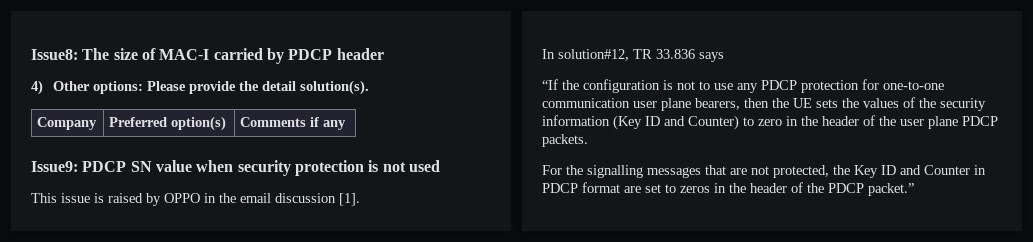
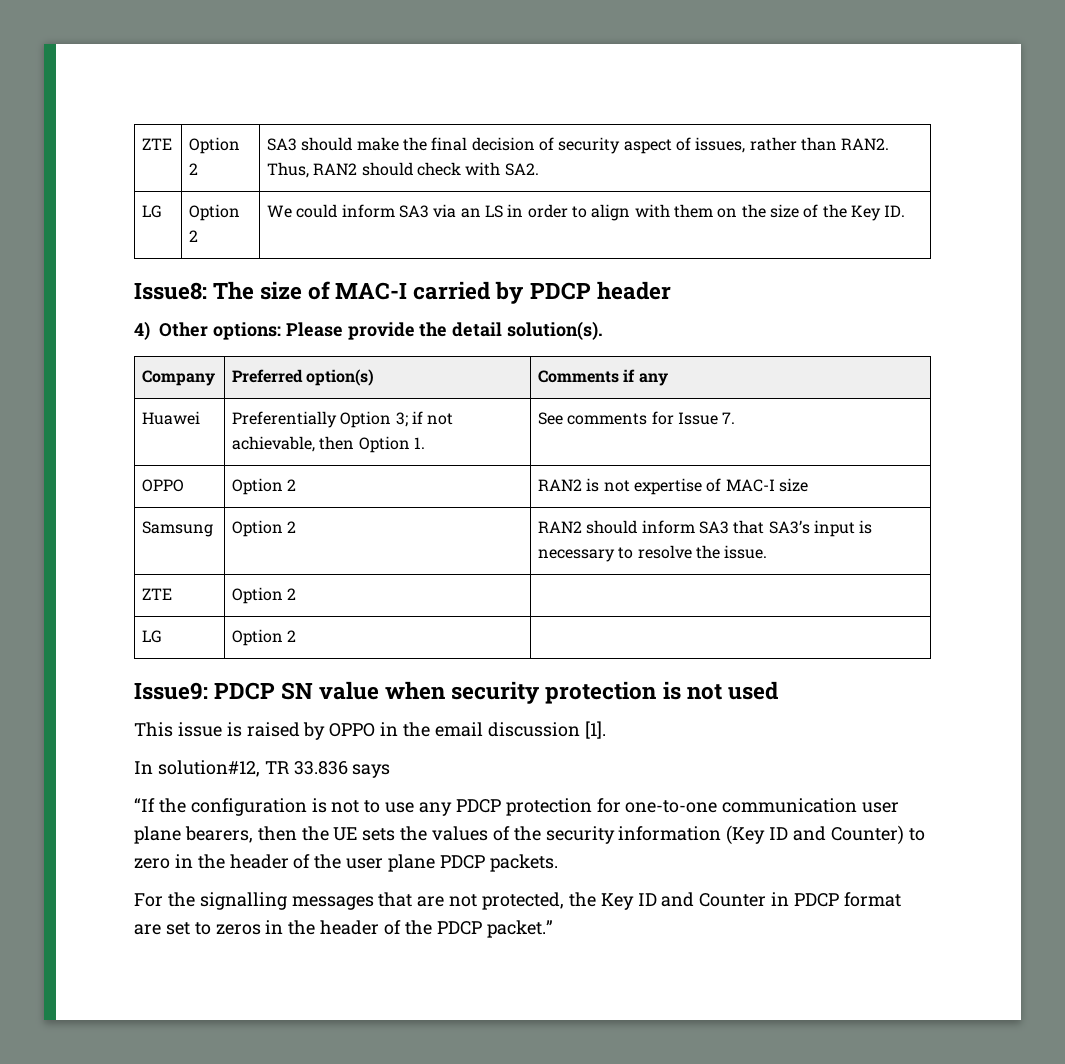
(31, 54) none -> [142,138,173,150] [189,137,241,154] [189,163,199,175] [267,137,890,154] [267,162,539,178] [142,205,163,218] [189,204,241,221] [189,230,199,242] [267,204,906,221] ZTE | Option 2 | SA3 should make the final decision of security aspect of issues, rather than RAN2. Thus, RAN2 should check with SA2. // LG | Option 2 | We could inform SA3 via an LS in order to align with them on the size of the Key ID. //
(347, 125) none -> [142,411,201,425] [232,411,454,428] [232,436,426,453] [538,411,736,425] [142,479,185,492] [232,478,297,495] [538,478,809,495] [142,521,214,537] [232,520,297,537] [538,520,873,537] [538,545,768,562] [142,588,173,600] [232,587,297,604] [142,630,163,643] [232,629,297,646] // Huawei | Preferentially Option 3; if not achievable, then Option 1. | See comments for Issue 7. // OPPO | Option 2 | RAN2 is not expertise of MAC-I size // Samsung | Option 2 | RAN2 should inform SA3 that SA3’s input is necessary to resolve the issue. // ZTE | Option 2 | // LG | Option 2 |

